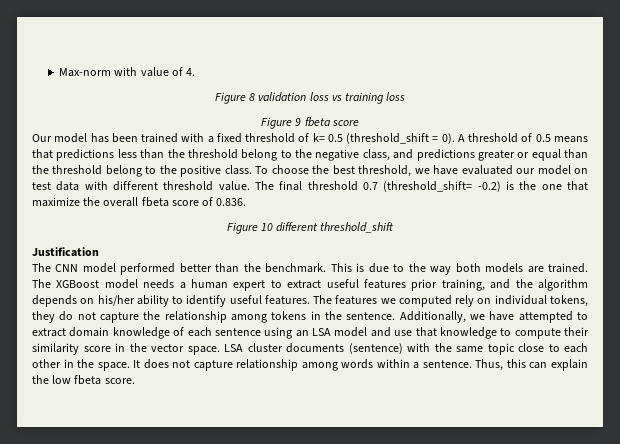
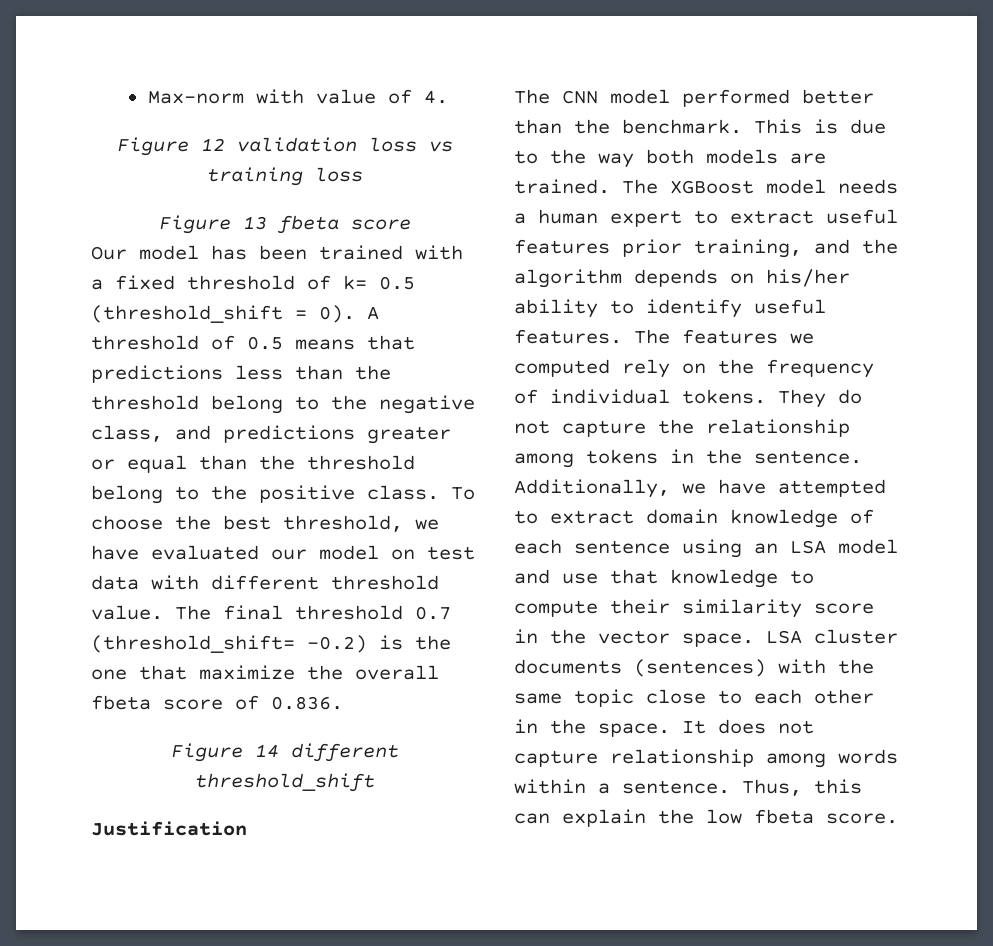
[249,93,256,101] 8 -> [201,138,225,151] 12
[295,118,302,126] 9 -> [243,216,267,230] 13
[260,223,273,231] 10 -> [255,744,279,758] 14
[494,295,588,307] [32,311,55,323] individual tokens, they -> [718,359,874,378] [514,389,826,408] the frequency of individual tokens. They
[348,343,403,354] (sentence) -> [634,659,766,677] (sentences)

